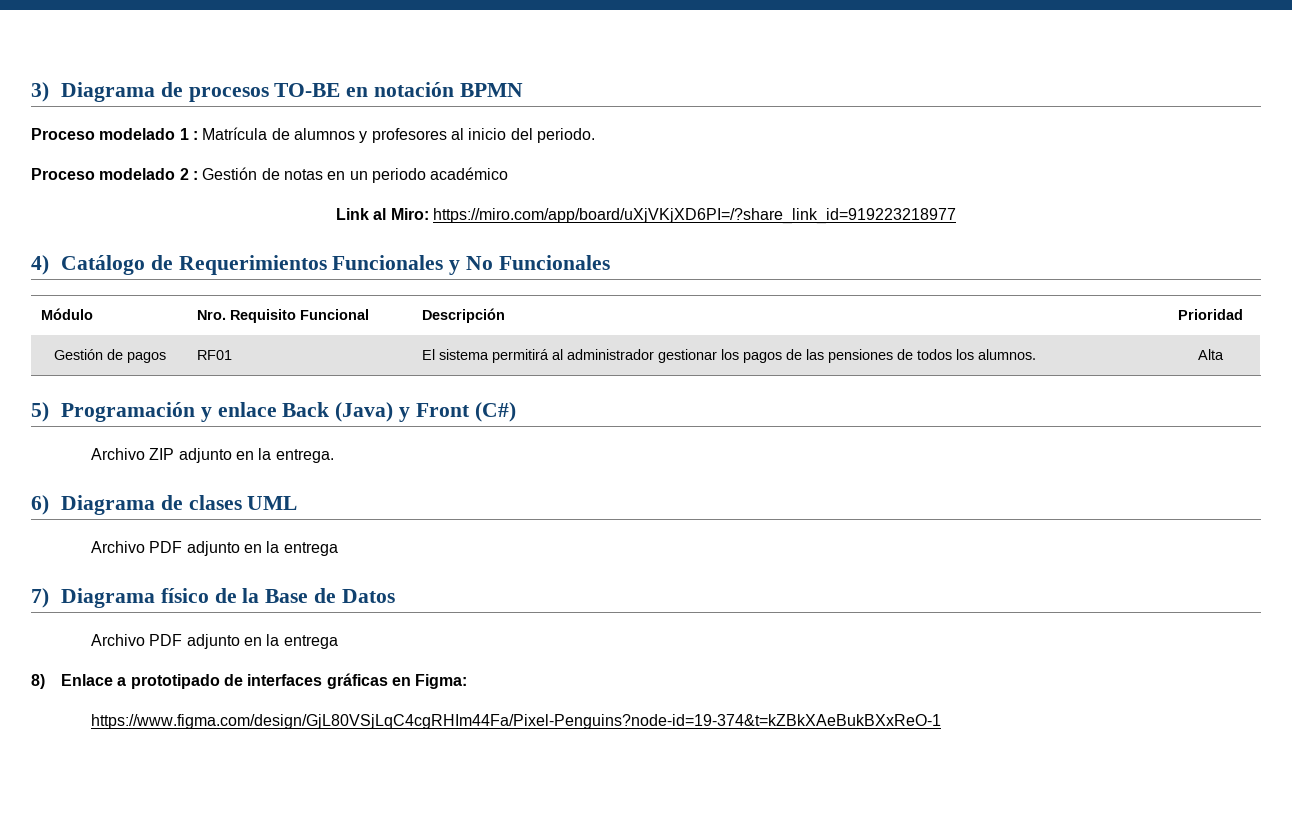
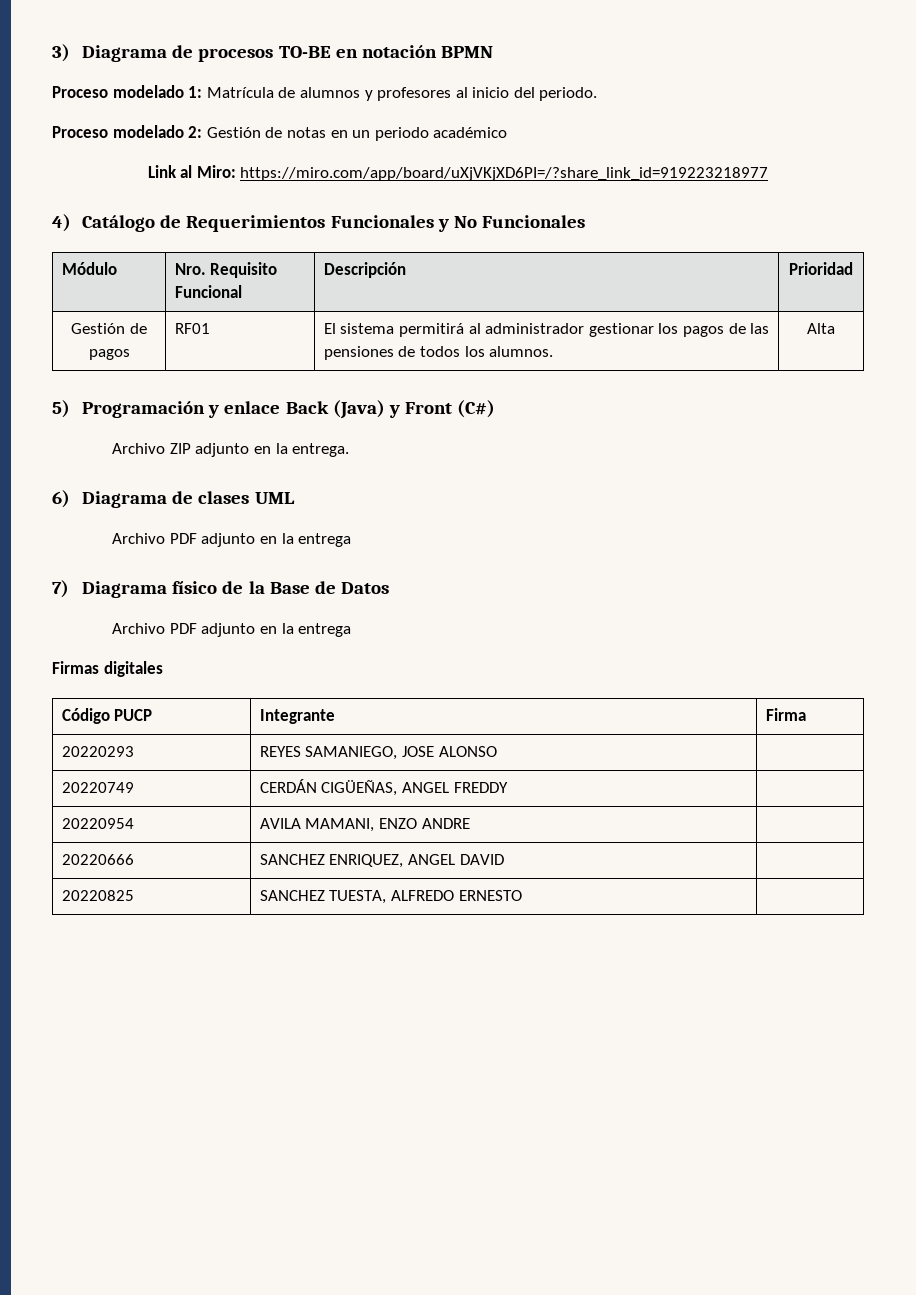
[179,128,198,140] 1 : -> [188,86,203,98] 1:
[179,168,198,180] 2 : -> [188,126,203,138] 2:
[31,673,468,689] [90,714,941,729] 8) Enlace a prototipado de interfaces gráficas en Figma: // https://www.figma.com/design/GjL80VSjLqC4cgRHIm44Fa/Pixel-Penguins?node-id=19-374&t=kZBkXAeBukBXxReO-1 -> [52,661,163,677] [61,708,153,724] [259,709,335,724] [765,708,806,721] [61,746,134,757] [259,746,497,760] [61,782,134,793] [259,779,508,796] [61,818,134,829] [259,818,470,832] [61,854,134,865] [259,854,504,868] [61,890,134,901] [259,890,522,904] Firmas digitales // Código PUCP | Integrante | Firma // 20220293 | REYES SAMANIEGO, JOSE ALONSO | // 20220749 | CERDÁN CIGÜEÑAS, ANGEL FREDDY | // 20220954 | AVILA MAMANI, ENZO ANDRE | // 20220666 | SANCHEZ ENRIQUEZ, ANGEL DAVID | // 20220825 | SANCHEZ TUESTA, ALFREDO ERNESTO |

